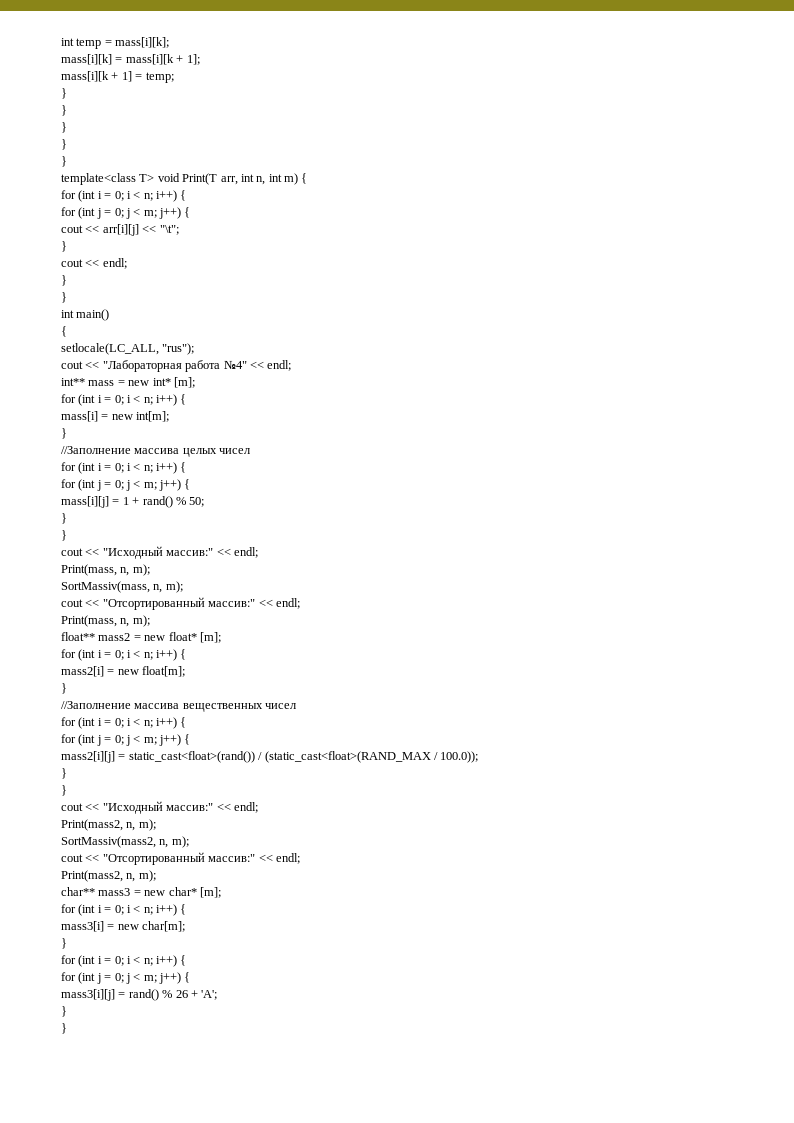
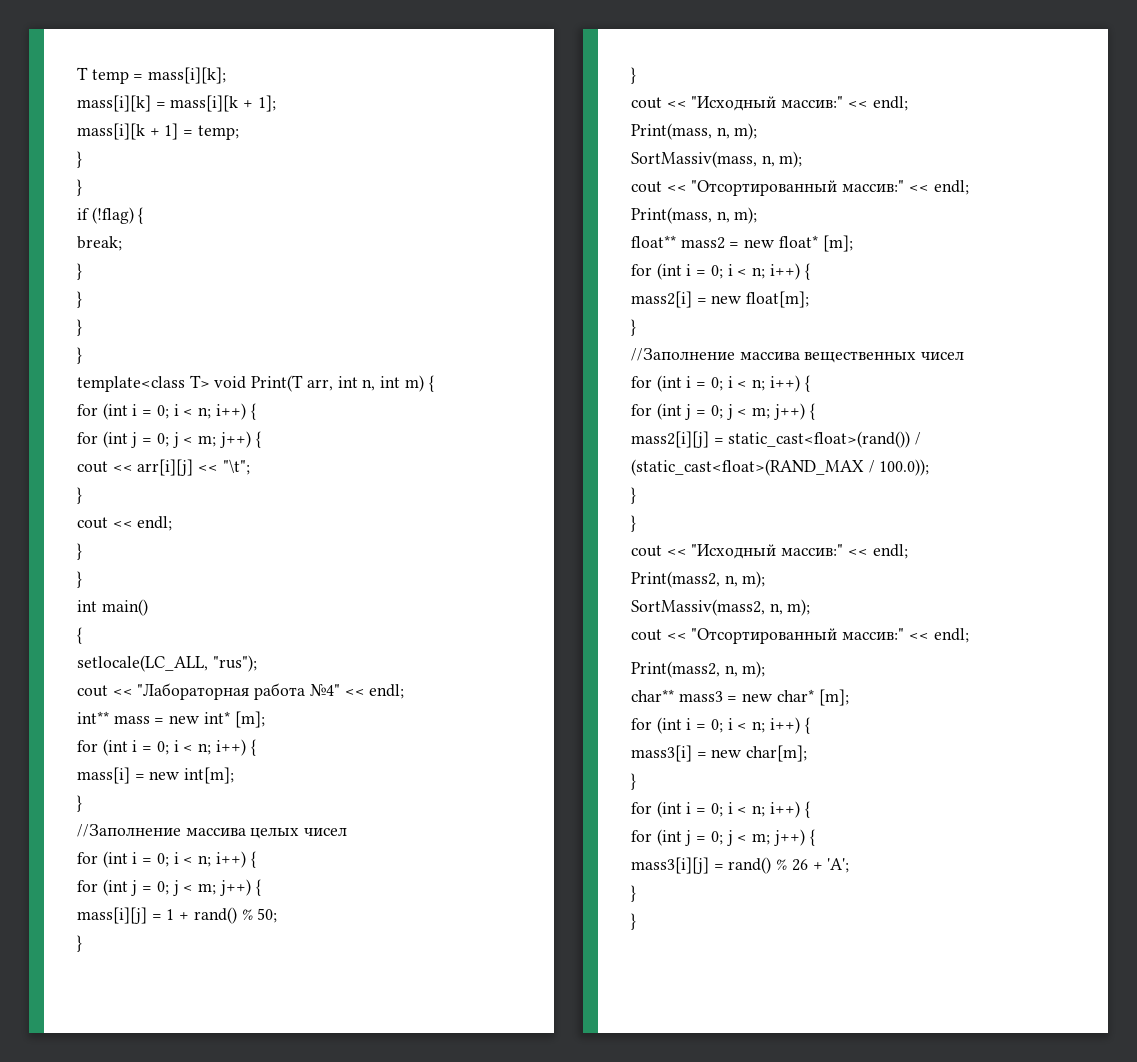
[61,38,74,46] int -> [77,67,88,80] T
(67, 110) none -> [77,207,144,224] [77,236,122,251] [77,263,82,280] // if (!flag) { // break; // }

